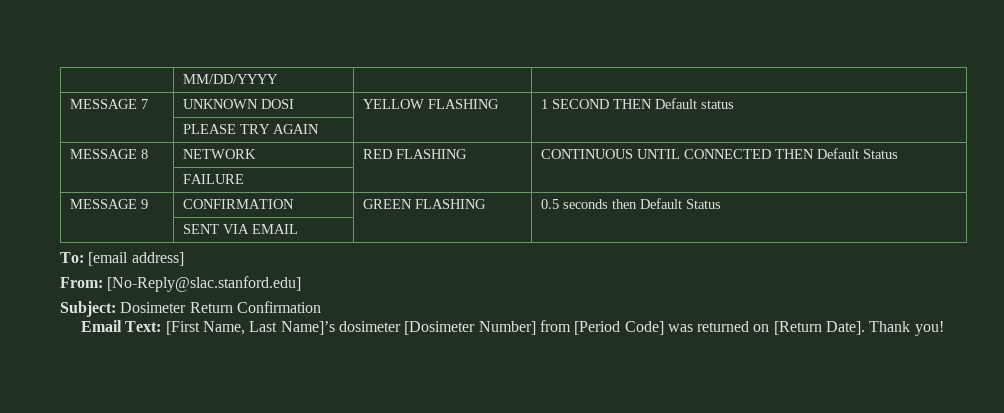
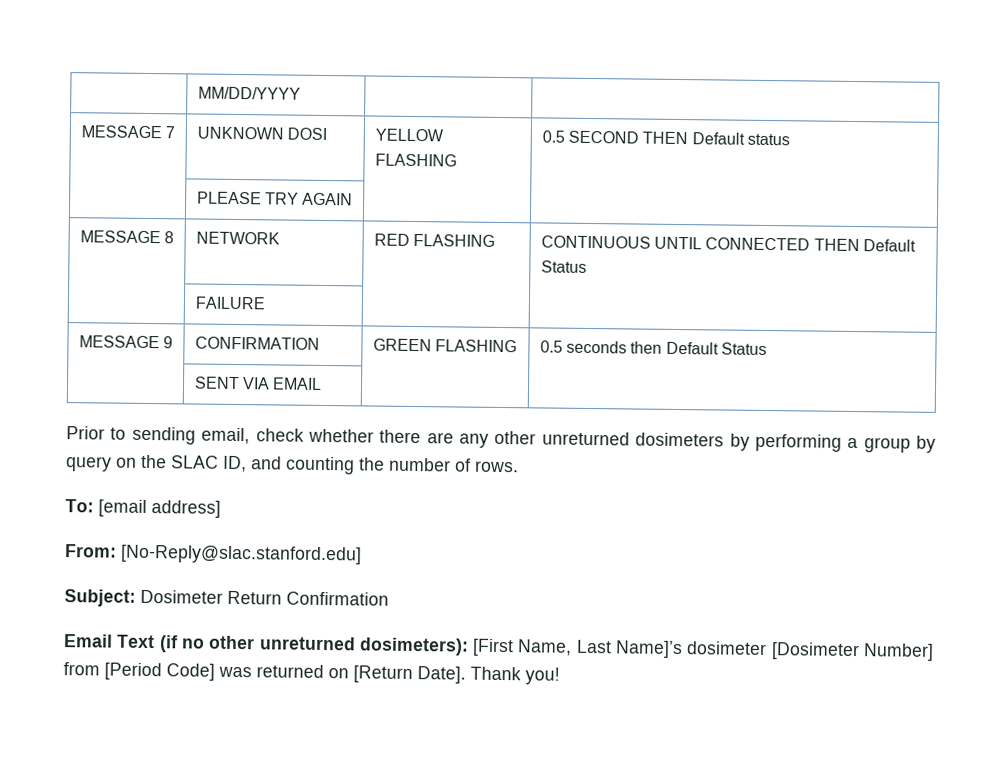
[541,99,549,109] 1 -> [541,130,565,143] 0.5
(299, 229) none -> [66,426,936,453] [66,454,519,475] // Prior to sending email, check whether there are any other unreturned dosimeters by performing a group by query on the SLAC ID, and counting the number of rows.
[125,321,162,332] Text: -> [117,634,469,656] Text (if no other unreturned dosimeters):

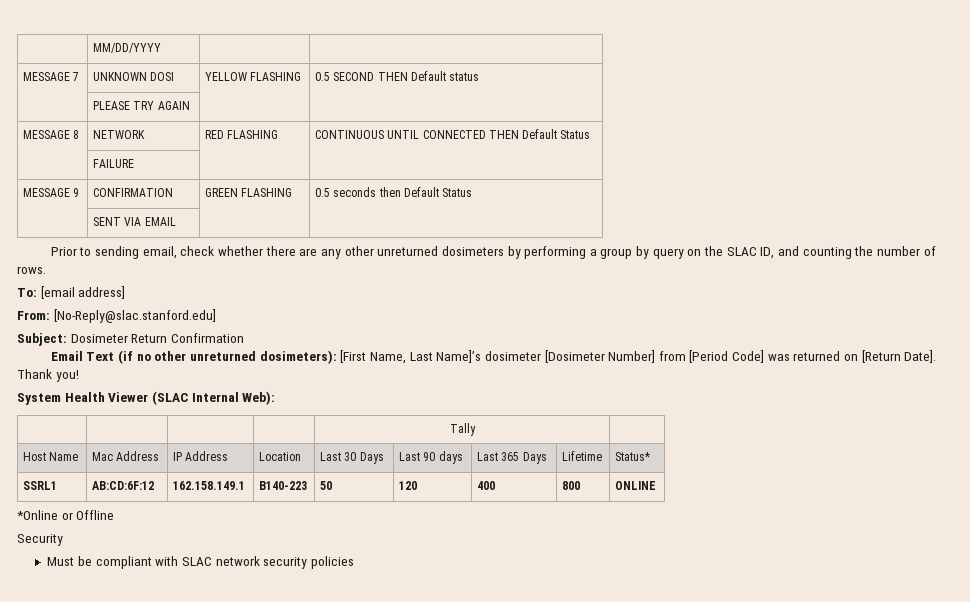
(560, 676) none -> [17,391,276,405] [449,423,476,436] [23,452,79,461] [92,451,160,461] [173,451,229,461] [259,452,302,461] [320,452,384,464] [399,451,463,464] [477,452,547,464] [562,451,603,461] [615,452,651,461] [23,481,58,490] [92,481,155,490] [173,481,246,490] [259,481,308,490] [320,481,333,490] [399,481,418,490] [477,481,496,490] [562,481,581,490] [615,481,657,490] [17,510,115,520] [17,534,63,546] [47,556,354,569] // System Health Viewer (SLAC Internal Web): // | | | | Tally | // Host Name | Mac Address | IP Address | Location | Last 30 Days | Last 90 days | Last 365 Days | Lifetime | Status* // SSRL1 | AB:CD:6F:12 | 162.158.149.1 | B140-223 | 50 | 120 | 400 | 800 | ONLINE // *Online or Offline // Security // Must be compliant with SLAC network security policies

